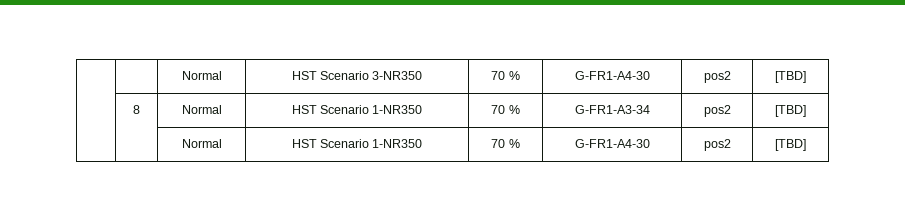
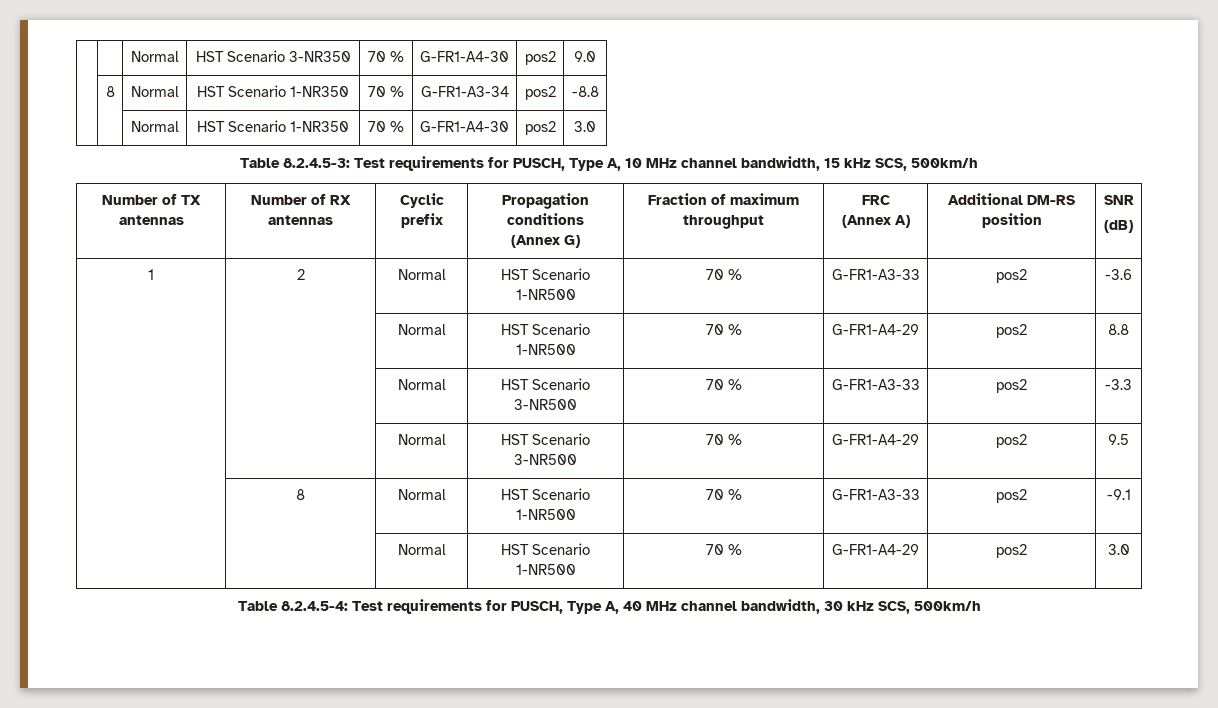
[775,71,806,83] [TBD] -> [574,51,596,62] 9.0
[775,105,806,117] [TBD] -> [571,86,599,97] -8.8
[775,139,806,151] [TBD] -> [574,121,596,132] [240,156,978,171] [102,194,201,205] [118,215,184,225] [250,194,351,205] [268,215,333,225] [399,193,444,208] [400,213,443,228] [502,193,589,209] [507,213,584,225] [511,235,580,248] [648,193,799,205] [683,215,764,229] [861,195,890,205] [841,215,910,228] [948,193,1075,205] [981,213,1042,228] [1103,195,1134,205] [1104,220,1133,233] [148,269,154,280] [296,269,305,280] [397,269,446,280] [501,268,590,280] [515,289,576,300] [705,269,742,280] [831,269,920,280] [996,269,1027,283] [1105,269,1132,280] [397,324,446,335] [501,323,590,335] [515,344,576,355] [705,324,742,335] [832,324,919,335] [996,324,1027,338] [1108,324,1129,335] [397,379,446,390] [501,378,590,390] [514,399,577,410] [705,379,742,390] [831,379,920,390] [996,379,1027,393] [1105,379,1132,390] [397,434,446,445] [501,433,590,445] [514,454,577,465] [705,434,742,445] [832,434,919,445] [996,434,1027,448] [1108,434,1129,445] [296,489,305,500] [397,489,446,500] [501,488,590,500] [515,509,576,520] [705,489,742,500] [831,489,920,500] [996,489,1027,503] [1106,489,1131,500] [397,544,446,555] [501,543,590,555] [515,564,576,575] [705,544,742,555] [832,544,919,555] [996,544,1027,558] [1107,544,1130,555] [237,599,981,614] 3.0 // Table 8.2.4.5-3: Test requirements for PUSCH, Type A, 10 MHz channel bandwidth, 15 kHz SCS, 500km/h // Number of TX antennas | Number of RX antennas | Cyclic prefix | Propagation conditions // (Annex G) | Fraction of maximum throughput | FRC // (Annex A) | Additional DM-RS position | SNR // (dB) // 1 | 2 | Normal | HST Scenario 1-NR500 | 70 % | G-FR1-A3-33 | pos2 | -3.6 // | | Normal | HST Scenario 1-NR500 | 70 % | G-FR1-A4-29 | pos2 | 8.8 // | | Normal | HST Scenario 3-NR500 | 70 % | G-FR1-A3-33 | pos2 | -3.3 // | | Normal | HST Scenario 3-NR500 | 70 % | G-FR1-A4-29 | pos2 | 9.5 // | 8 | Normal | HST Scenario 1-NR500 | 70 % | G-FR1-A3-33 | pos2 | -9.1 // | | Normal | HST Scenario 1-NR500 | 70 % | G-FR1-A4-29 | pos2 | 3.0 // Table 8.2.4.5-4: Test requirements for PUSCH, Type A, 40 MHz channel bandwidth, 30 kHz SCS, 500km/h

